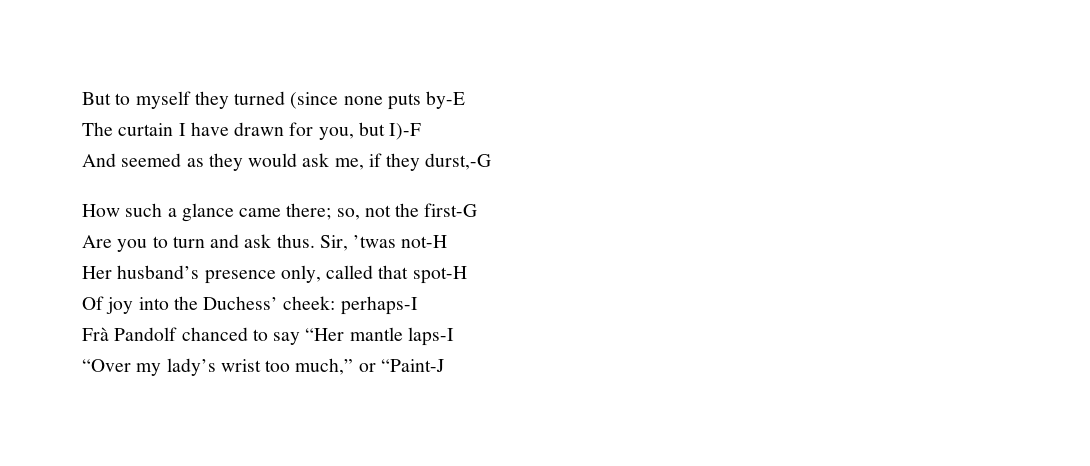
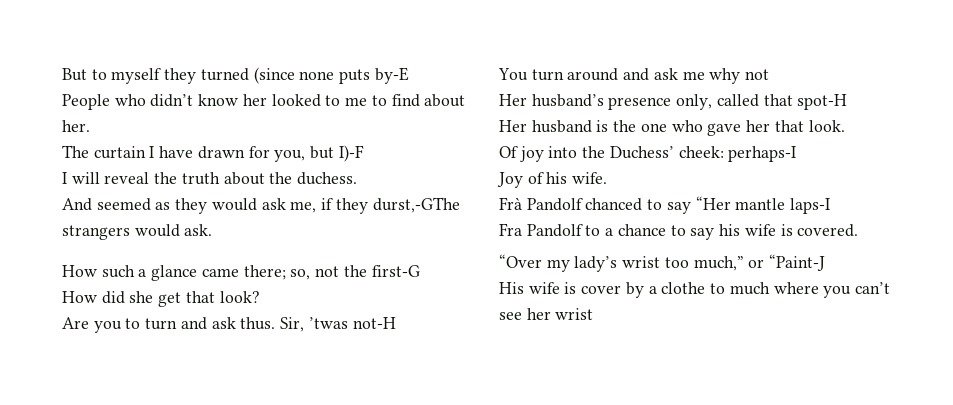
(466, 100) none -> [62,94,466,110] [62,120,90,132] // People who didn’t know her looked to me to find about her.
(422, 131) none -> [62,172,358,185] // I will reveal the truth about the duchess.
[425,153,492,170] durst,-G -> [372,197,460,213] [62,224,213,240] durst,-GThe strangers would ask.
(478, 210) none -> [62,291,260,307] // How did she get that look?
(448, 241) none -> [498,68,770,84] // You turn around and ask me why not
(467, 275) none -> [499,120,845,136] // Her husband is the one who gave her that look.
(418, 305) none -> [497,172,608,188] // Joy of his wife.
(454, 336) none -> [499,223,859,240] // Fra Pandolf to a chance to say his wife is covered.
(444, 365) none -> [499,282,890,298] [499,308,594,320] // His wife is cover by a clothe to much where you can’t see her wrist

